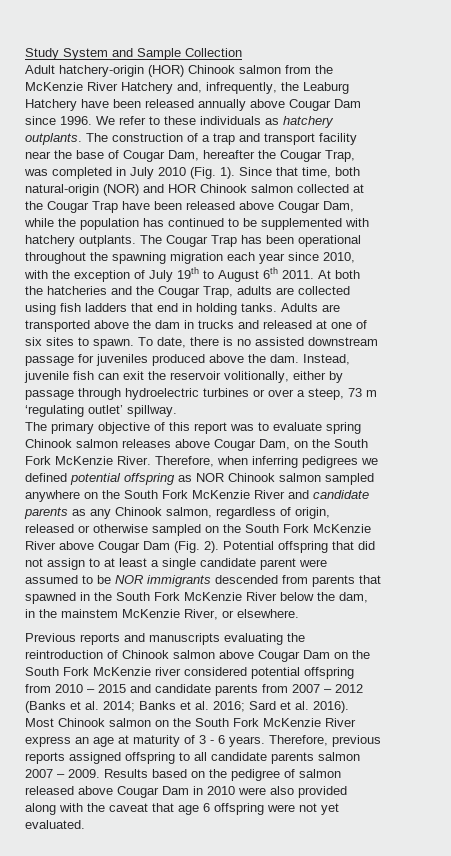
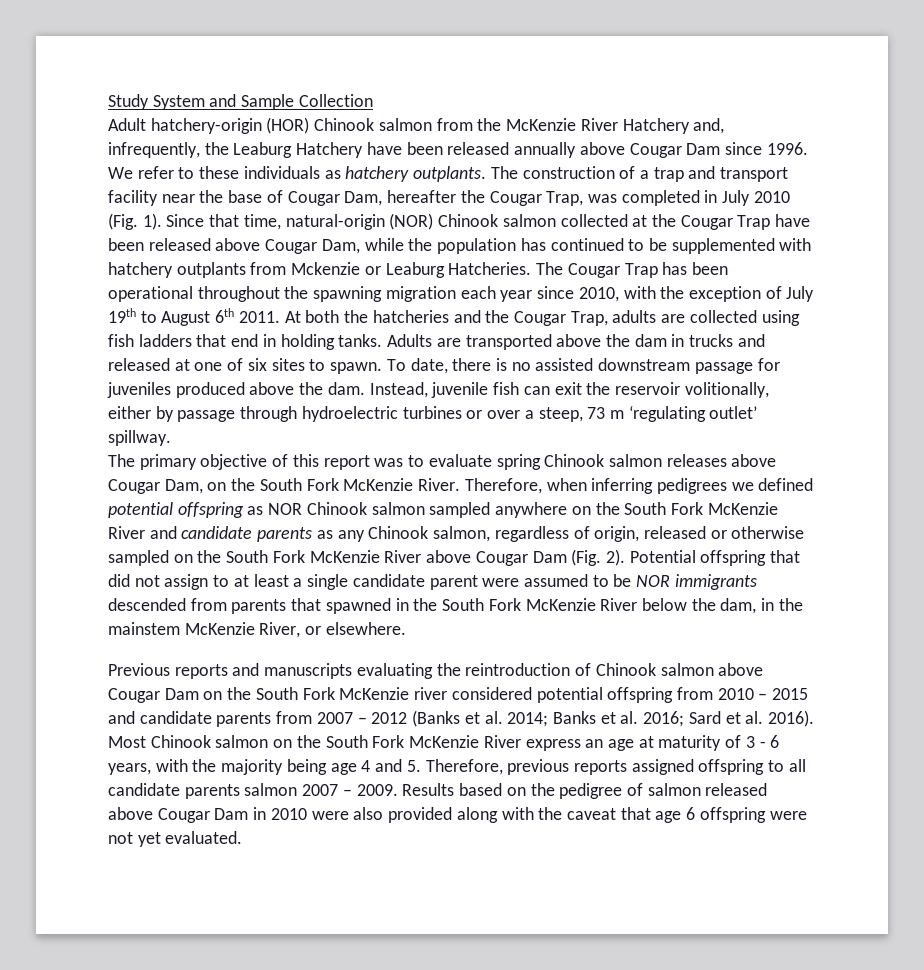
[335,167,360,176] both -> (281, 222) none
[143,184,196,193] and HOR -> (434, 221) none
[79,235,136,247] outplants. -> [176,262,532,278] outplants from Mckenzie or Leaburg Hatcheries.
[229,736,265,747] years. -> [108,759,421,775] years, with the majority being age 4 and 5.

